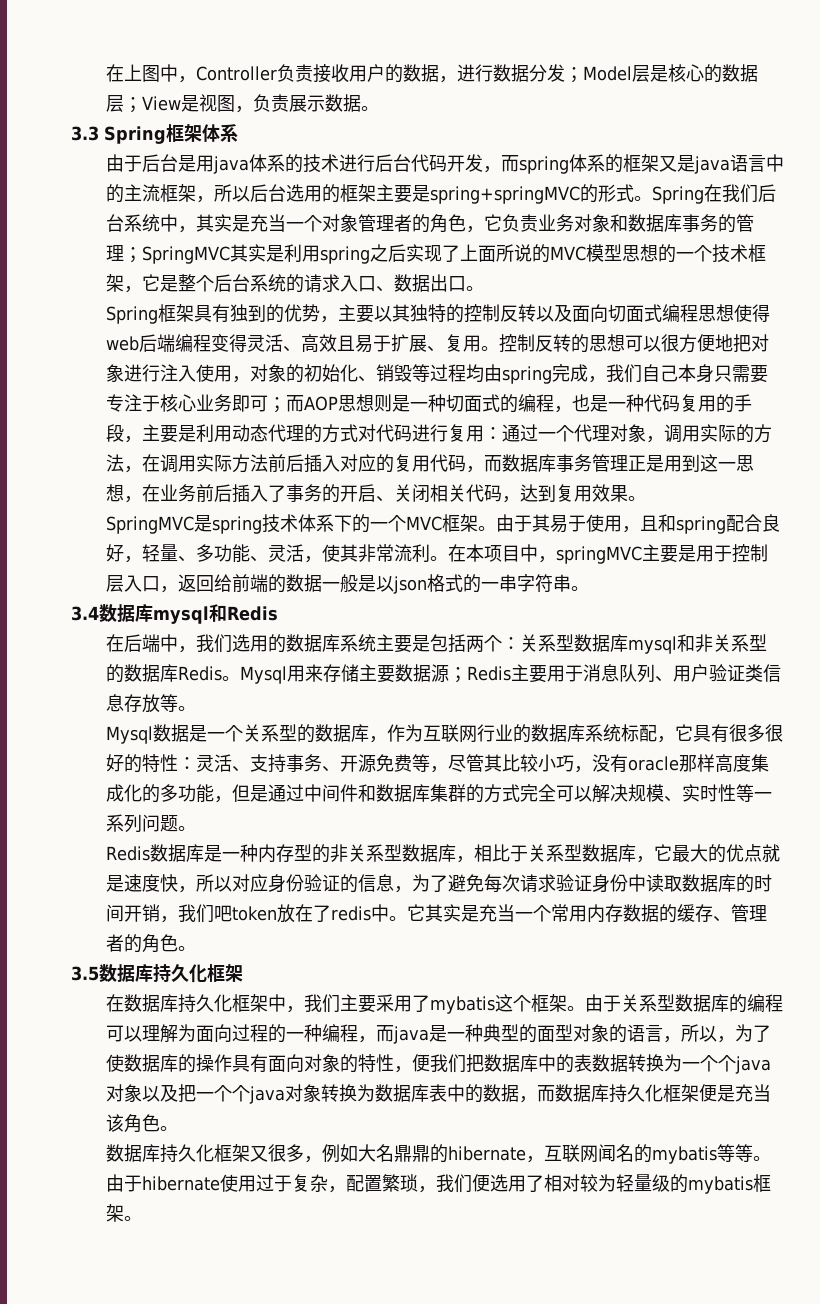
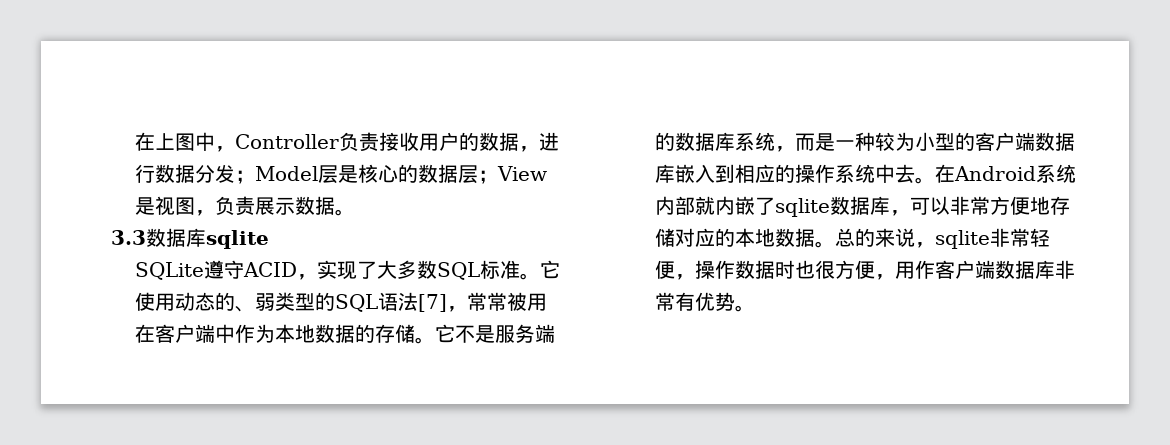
[103,124,238,144] [105,154,784,174] [105,184,776,204] [105,214,754,233] [105,244,766,264] [105,274,484,293] [105,304,770,324] [105,334,769,353] [105,364,768,384] [105,394,752,413] [105,424,772,443] [105,454,754,473] [105,484,646,503] [105,514,780,534] [105,544,768,564] [105,574,589,594] [70,604,278,624] [105,634,767,654] [105,664,781,684] [105,694,196,713] [105,724,783,744] [105,754,769,773] [105,784,772,803] [105,814,196,833] [105,844,780,863] [105,874,772,893] [105,904,767,923] [105,934,196,953] [70,964,243,983] [105,994,783,1014] [105,1024,771,1044] [105,1054,771,1074] [105,1084,771,1104] [105,1114,178,1133] [105,1144,771,1164] [105,1174,771,1194] [105,1204,124,1222] Spring框架体系 // 由于后台是用java体系的技术进行后台代码开发，而spring体系的框架又是java语言中的主流框架，所以后台选用的框架主要是spring+springMVC的形式。Spring在我们后台系统中，其实是充当一个对象管理者的角色，它负责业务对象和数据库事务的管理；SpringMVC其实是利用spring之后实现了上面所说的MVC模型思想的一个技术框架，它是整个后台系统的请求入口、数据出口。 // Spring框架具有独到的优势，主要以其独特的控制反转以及面向切面式编程思想使得web后端编程变得灵活、高效且易于扩展、复用。控制反转的思想可以很方便地把对象进行注入使用，对象的初始化、销毁等过程均由spring完成，我们自己本身只需要专注于核心业务即可；而AOP思想则是一种切面式的编程，也是一种代码复用的手段，主要是利用动态代理的方式对代码进行复用：通过一个代理对象，调用实际的方法，在调用实际方法前后插入对应的复用代码，而数据库事务管理正是用到这一思想，在业务前后插入了事务的开启、关闭相关代码，达到复用效果。 // SpringMVC是spring技术体系下的一个MVC框架。由于其易于使用，且和spring配合良好，轻量、多功能、灵活，使其非常流利。在本项目中，springMVC主要是用于控制层入口，返回给前端的数据一般是以json格式的一串字符串。 // 3.4数据库mysql和Redis // 在后端中，我们选用的数据库系统主要是包括两个：关系型数据库mysql和非关系型的数据库Redis。Mysql用来存储主要数据源；Redis主要用于消息队列、用户验证类信息存放等。 // Mysql数据是一个关系型的数据库，作为互联网行业的数据库系统标配，它具有很多很好的特性：灵活、支持事务、开源免费等，尽管其比较小巧，没有oracle那样高度集成化的多功能，但是通过中间件和数据库集群的方式完全可以解决规模、实时性等一系列问题。 // Redis数据库是一种内存型的非关系型数据库，相比于关系型数据库，它最大的优点就是速度快，所以对应身份验证的信息，为了避免每次请求验证身份中读取数据库的时间开销，我们吧token放在了redis中。它其实是充当一个常用内存数据的缓存、管理者的角色。 // 3.5数据库持久化框架 // 在数据库持久化框架中，我们主要采用了mybatis这个框架。由于关系型数据库的编程可以理解为面向过程的一种编程，而java是一种典型的面型对象的语言，所以，为了使数据库的操作具有面向对象的特性，便我们把数据库中的表数据转换为一个个java对象以及把一个个java对象转换为数据库表中的数据，而数据库持久化框架便是充当该角色。 // 数据库持久化框架又很多，例如大名鼎鼎的hibernate，互联网闻名的mybatis等等。由于hibernate使用过于复杂，配置繁琐，我们便选用了相对较为轻量级的mybatis框架 -> [146,228,270,249] [135,260,561,280] [135,292,548,312] [135,324,556,344] [655,132,1076,152] [655,164,1077,184] [655,196,1071,217] [655,228,1051,249] [655,260,1076,280] [655,292,736,311] 数据库sqlite // SQLite遵守ACID，实现了大多数SQL标准。它使用动态的、弱类型的SQL语法[7]，常常被用在客户端中作为本地数据的存储。它不是服务端的数据库系统，而是一种较为小型的客户端数据库嵌入到相应的操作系统中去。在Android系统内部就内嵌了sqlite数据库，可以非常方便地存储对应的本地数据。总的来说，sqlite非常轻便，操作数据时也很方便，用作客户端数据库非常有优势

